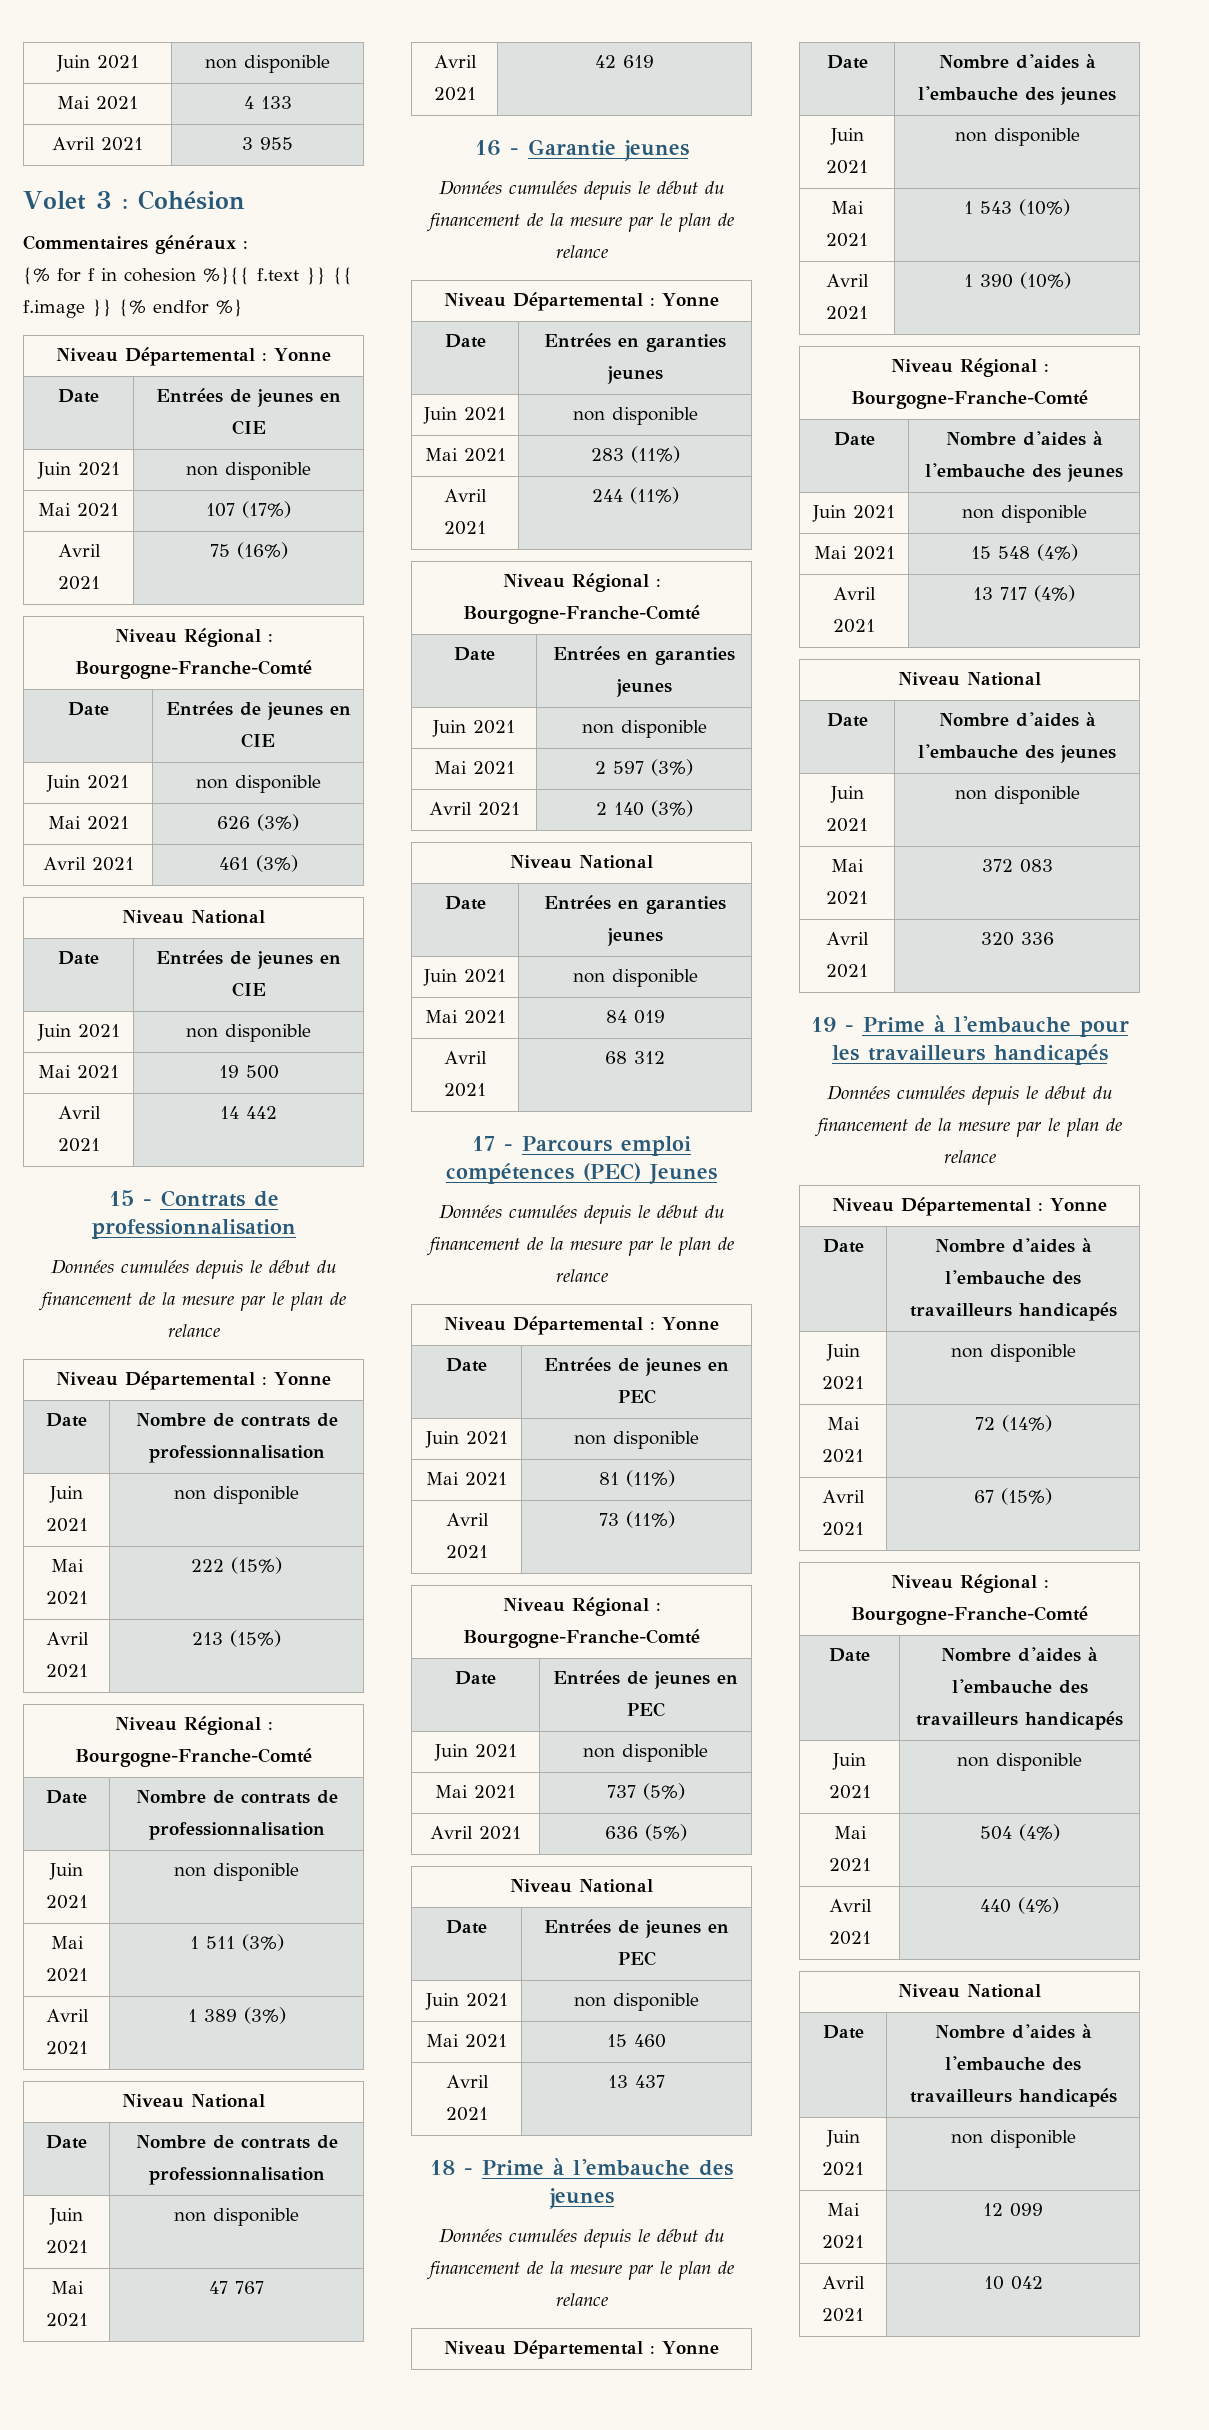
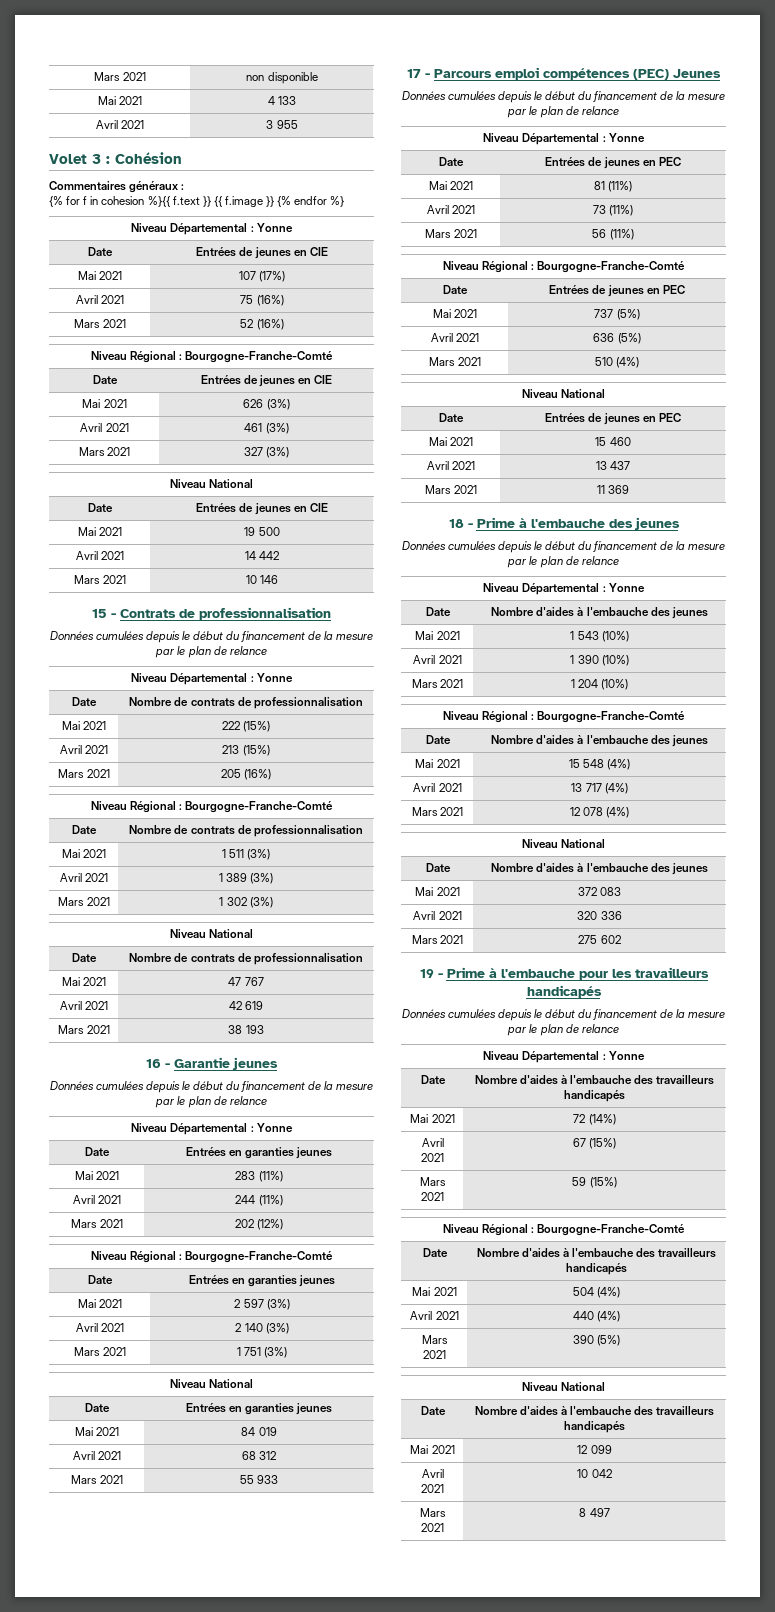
[55,55,90,72] Juin -> [94,72,121,81] Mars
[36,462,120,479] [186,462,311,480] // Juin 2021 | non disponible -> (328, 251) none
(288, 550) none -> [74,319,126,328] [240,319,284,330] // Mars 2021 | 52 (16%)
[46,775,129,792] [195,775,321,793] // Juin 2021 | non disponible -> (333, 379) none
(298, 863) none -> [78,447,131,456] [243,447,290,458] // Mars 2021 | 327 (3%)
[36,1024,120,1041] [186,1024,311,1042] // Juin 2021 | non disponible -> (328, 507) none
(277, 1112) none -> [74,575,126,584] [245,575,279,584] // Mars 2021 | 10 146
[49,1486,83,1503] [45,1518,88,1532] [174,1486,299,1504] // Juin 2021 | non disponible -> (363, 703) none
(281, 1638) none -> [58,769,110,778] [220,769,272,780] // Mars 2021 | 205 (16%)
[49,1863,83,1880] [45,1895,88,1909] [174,1863,299,1881] // Juin 2021 | non disponible -> (363, 831) none
(286, 2015) none -> [58,897,110,906] [219,897,273,908] // Mars 2021 | 1 302 (3%)
[49,2208,83,2225] [45,2240,88,2254] [174,2208,299,2226] // Juin 2021 | non disponible -> (363, 959) none
(654, 61) none -> [58,1025,110,1034] [228,1025,264,1034] // Mars 2021 | 38 193
[423,407,506,424] [572,407,698,425] // Juin 2021 | non disponible -> (333, 1153) none
(679, 495) none -> [71,1219,123,1228] [234,1219,284,1230] // Mars 2021 | 202 (12%)
[432,720,515,737] [581,720,707,738] // Juin 2021 | non disponible -> (336, 1281) none
(693, 808) none -> [74,1347,126,1356] [236,1347,288,1358] // Mars 2021 | 1 751 (3%)
[423,969,506,986] [572,969,698,987] // Juin 2021 | non disponible -> (333, 1409) none
(665, 1057) none -> [71,1475,123,1484] [239,1475,279,1484] // Mars 2021 | 55 933
[424,1431,508,1448] [574,1431,699,1449] // Juin 2021 | non disponible -> (681, 161) none
(675, 1519) none -> [425,229,477,238] [592,229,634,240] // Mars 2021 | 56 (11%)
[433,1744,517,1761] [583,1744,708,1762] // Juin 2021 | non disponible -> (685, 289) none
(687, 1832) none -> [429,357,481,366] [594,357,640,368] // Mars 2021 | 510 (4%)
[424,1993,508,2010] [574,1993,699,2011] // Juin 2021 | non disponible -> (681, 417) none
(665, 2081) none -> [425,485,477,494] [596,485,630,494] // Mars 2021 | 11 369
[829,128,864,145] [826,160,868,174] [954,128,1080,146] // Juin 2021 | non disponible -> (708, 613) none
(1071, 280) none -> [411,679,464,688] [570,679,629,690] // Mars 2021 | 1 204 (10%)
[812,505,895,522] [961,505,1087,523] // Juin 2021 | non disponible -> (708, 741) none
(1075, 593) none -> [411,807,464,816] [569,807,630,818] // Mars 2021 | 12 078 (4%)
[829,786,864,803] [826,818,868,832] [954,786,1080,804] // Juin 2021 | non disponible -> (708, 869) none
(1054, 938) none -> [411,935,464,944] [578,935,621,944] // Mars 2021 | 275 602
[825,1344,860,1361] [822,1376,864,1390] [950,1344,1076,1362] // Juin 2021 | non disponible -> (625, 1096) none
(1052, 1496) none -> [420,1177,446,1186] [421,1192,444,1201] [572,1177,617,1188] // Mars 2021 | 59 (15%)
[832,1753,866,1770] [828,1785,871,1799] [957,1753,1082,1771] // Juin 2021 | non disponible -> (627, 1269) none
(1059, 1905) none -> [422,1335,448,1344] [423,1350,446,1359] [572,1335,621,1346] // Mars 2021 | 390 (5%)
[825,2130,860,2147] [822,2162,864,2176] [950,2130,1076,2148] // Juin 2021 | non disponible -> (625, 1427) none
(1043, 2283) none -> [420,1508,446,1517] [421,1523,444,1532] [579,1508,610,1517] // Mars 2021 | 8 497

